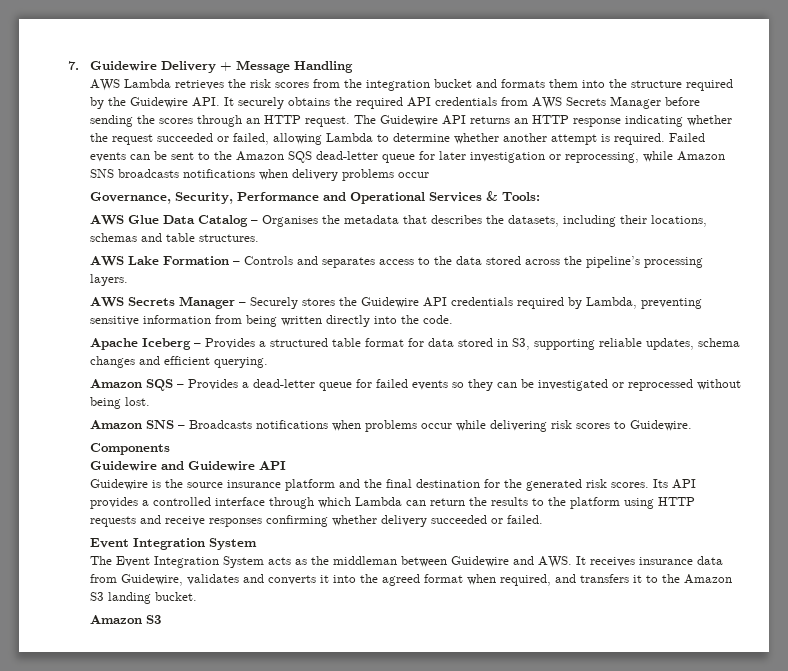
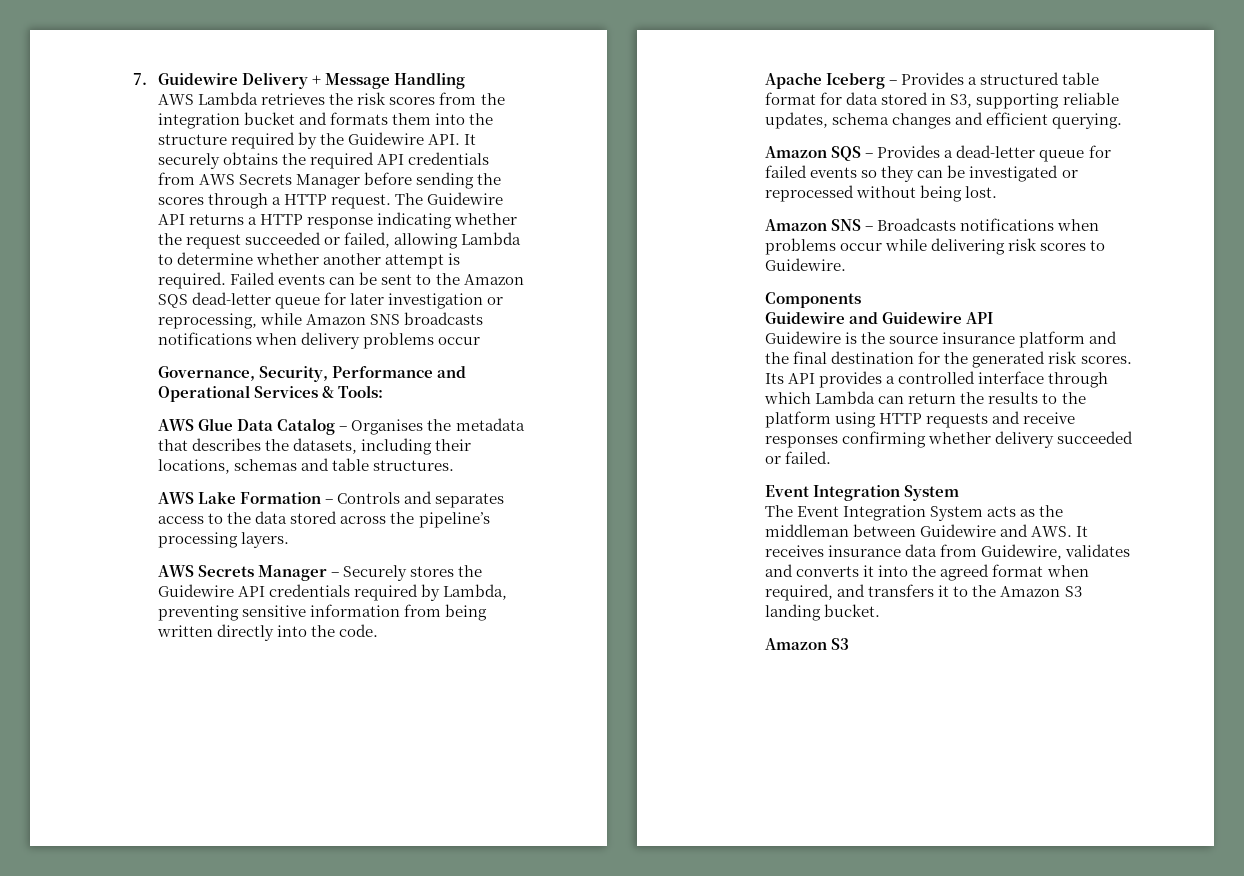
[245,118,260,124] an -> [272,197,282,205] a
[513,118,528,124] an -> [248,217,258,225] a

